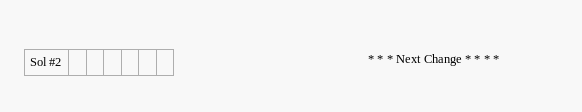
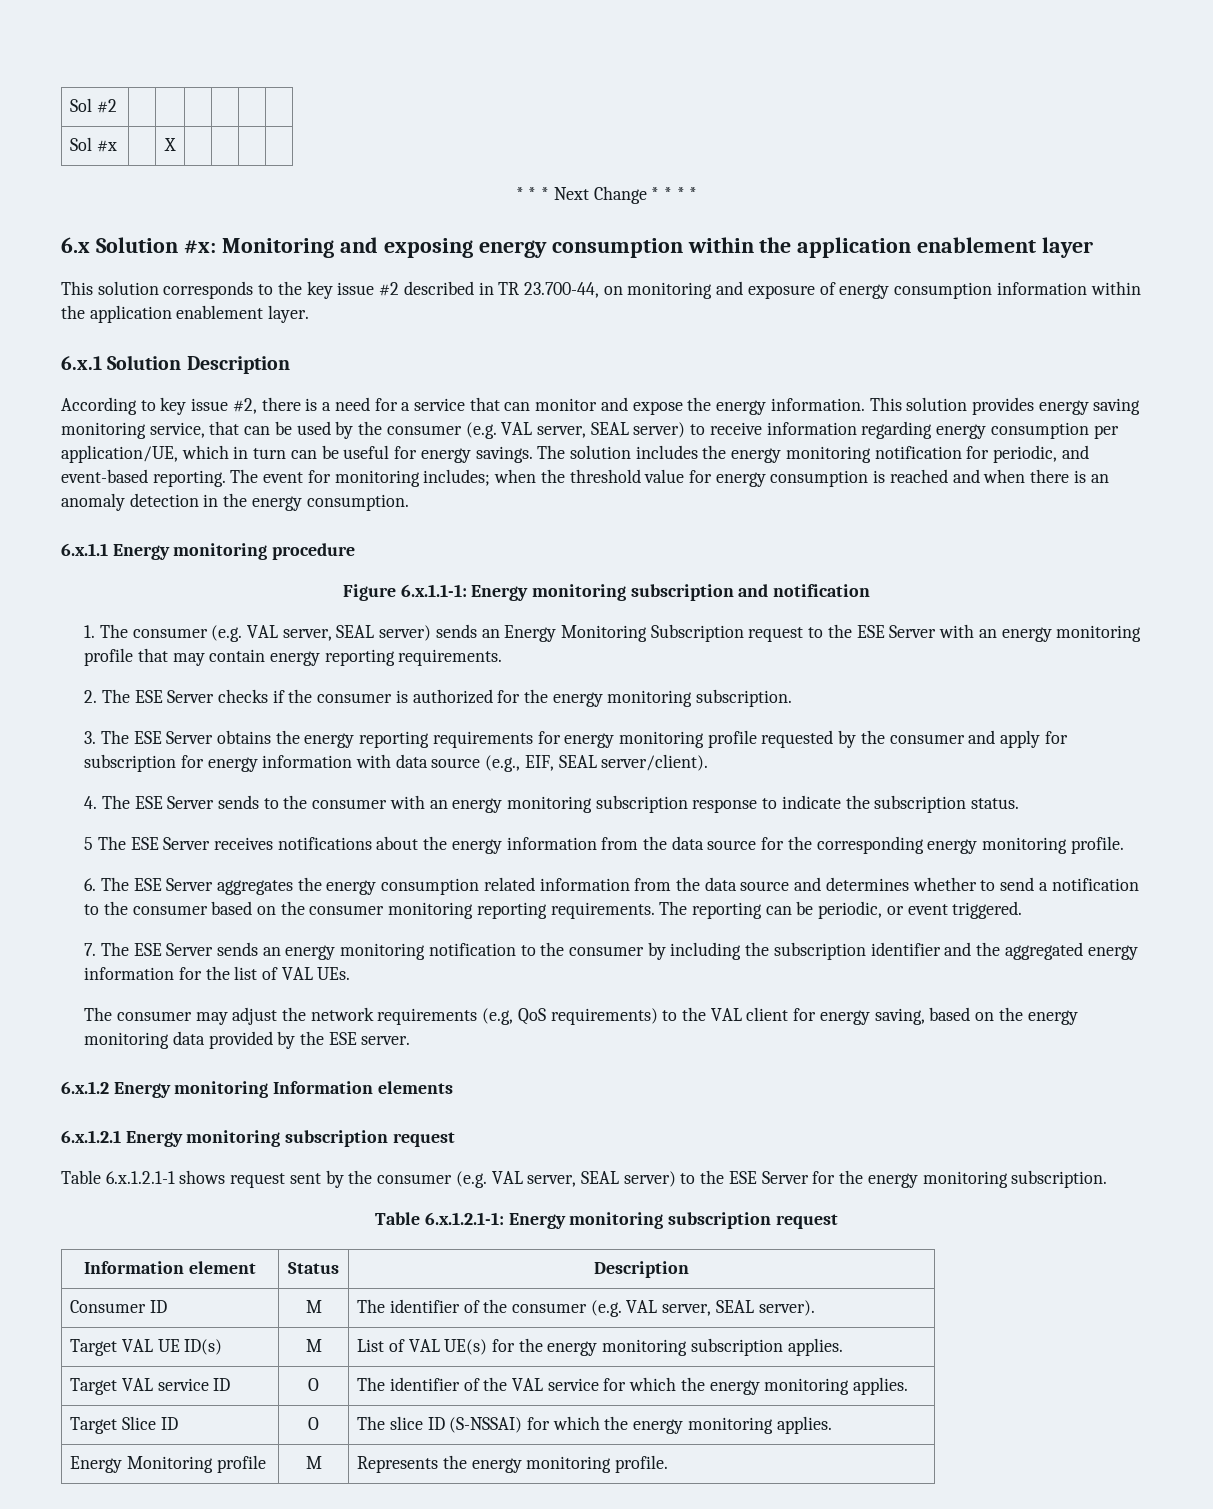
(62, 62) none -> [70,137,117,152] [164,138,176,151] // Sol #x | | X | | | |
(499, 59) none -> [61,237,1094,258] [61,281,1141,299] [61,305,310,323] [61,355,290,374] [61,397,1141,415] [61,421,1119,439] [61,445,1089,463] [61,469,1109,487] [61,493,409,511] [61,543,356,560] [342,584,871,601] [84,624,1142,642] [84,648,503,666] [84,689,793,707] [84,730,1068,748] [84,754,709,772] [84,795,1020,813] [84,836,1124,854] [84,877,1139,895] [84,901,1023,919] [84,942,1138,960] [84,966,351,980] [84,1007,1078,1025] [84,1031,411,1049] [61,1081,453,1098] [61,1130,455,1147] [61,1170,1108,1188] [375,1212,838,1229] [84,1261,256,1274] [288,1262,339,1274] [594,1261,689,1278] [70,1300,167,1313] [305,1300,322,1313] [357,1299,815,1317] [70,1339,223,1356] [305,1339,322,1352] [357,1338,843,1356] [70,1378,231,1395] [308,1378,319,1391] [357,1377,909,1395] [70,1416,178,1434] [308,1417,319,1430] [357,1416,832,1434] [70,1455,266,1473] [305,1456,322,1469] [357,1455,668,1473] // 6.x Solution #x: Monitoring and exposing energy consumption within the application enablement layer // This solution corresponds to the key issue #2 described in TR 23.700-44, on monitoring and exposure of energy consumption information within the application enablement layer. // 6.x.1 Solution Description // According to key issue #2, there is a need for a service that can monitor and expose the energy information. This solution provides energy saving monitoring service, that can be used by the consumer (e.g. VAL server, SEAL server) to receive information regarding energy consumption per application/UE, which in turn can be useful for energy savings. The solution includes the energy monitoring notification for periodic, and event-based reporting. The event for monitoring includes; when the threshold value for energy consumption is reached and when there is an anomaly detection in the energy consumption. // 6.x.1.1 Energy monitoring procedure // Figure 6.x.1.1-1: Energy monitoring subscription and notification // 1. The consumer (e.g. VAL server, SEAL server) sends an Energy Monitoring Subscription request to the ESE Server with an energy monitoring profile that may contain energy reporting requirements. // 2. The ESE Server checks if the consumer is authorized for the energy monitoring subscription. // 3. The ESE Server obtains the energy reporting requirements for energy monitoring profile requested by the consumer and apply for subscription for energy information with data source (e.g., EIF, SEAL server/client). // 4. The ESE Server sends to the consumer with an energy monitoring subscription response to indicate the subscription status. // 5 The ESE Server receives notifications about the energy information from the data source for the corresponding energy monitoring profile. // 6. The ESE Server aggregates the energy consumption related information from the data source and determines whether to send a notification to the consumer based on the consumer monitoring reporting requirements. The reporting can be periodic, or event triggered. // 7. The ESE Server sends an energy monitoring notification to the consumer by including the subscription identifier and the aggregated energy information for the list of VAL UEs. // The consumer may adjust the network requirements (e.g, QoS requirements) to the VAL client for energy saving, based on the energy monitoring data provided by the ESE server. // 6.x.1.2 Energy monitoring Information elements // 6.x.1.2.1 Energy monitoring subscription request // Table 6.x.1.2.1-1 shows request sent by the consumer (e.g. VAL server, SEAL server) to the ESE Server for the energy monitoring subscription. // Table 6.x.1.2.1-1: Energy monitoring subscription request // Information element | Status | Description // Consumer ID | M | The identifier of the consumer (e.g. VAL server, SEAL server). // Target VAL UE ID(s) | M | List of VAL UE(s) for the energy monitoring subscription applies. // Target VAL service ID | O | The identifier of the VAL service for which the energy monitoring applies. // Target Slice ID | O | The slice ID (S-NSSAI) for which the energy monitoring applies. // Energy Monitoring profile | M | Represents the energy monitoring profile.

